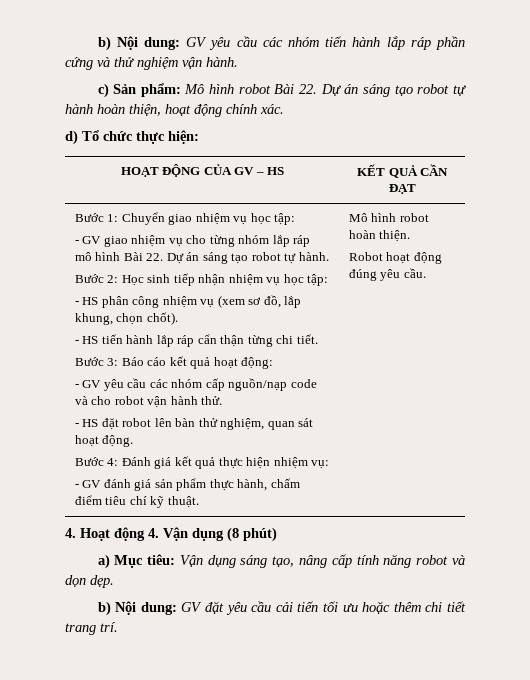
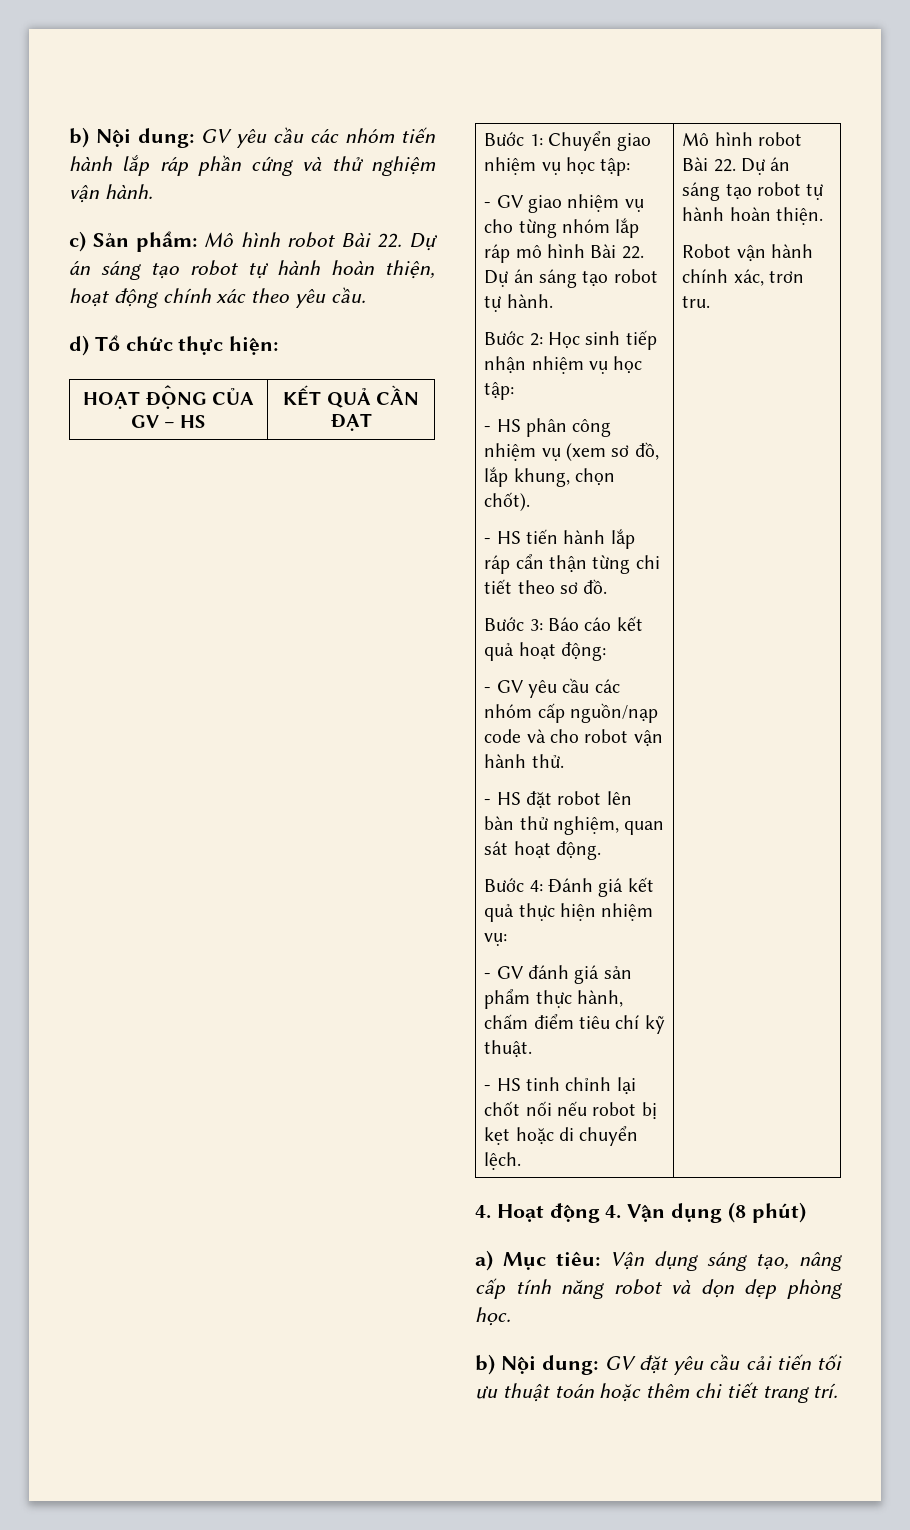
[260,104,284,114] xác. -> [216,287,366,308] xác theo yêu cầu.
[296,334,318,344] tiết. -> [484,579,608,594] tiết theo sơ đồ.
[348,213,429,222] [348,230,411,242] [348,252,442,264] [348,268,426,281] | Mô hình robot hoàn thiện. // Robot hoạt động đúng yêu cầu. -> [484,1077,636,1095] [484,1101,657,1120] [484,1126,639,1146] [484,1152,522,1170] [682,132,802,146] [682,157,791,175] [682,182,824,201] [682,207,823,225] [682,244,813,262] [682,269,804,286] [682,295,711,308] // - HS tinh chỉnh lại chốt nối nếu robot bị kẹt hoặc di chuyển lệch. | Mô hình robot Bài 22. Dự án sáng tạo robot tự hành hoàn thiện. // Robot vận hành chính xác, trơn tru.
[90,575,114,588] dẹp. -> [744,1279,842,1299] [475,1307,511,1326] dẹp phòng học.
(358, 607) none -> [502,1383,595,1402] thuật toán

